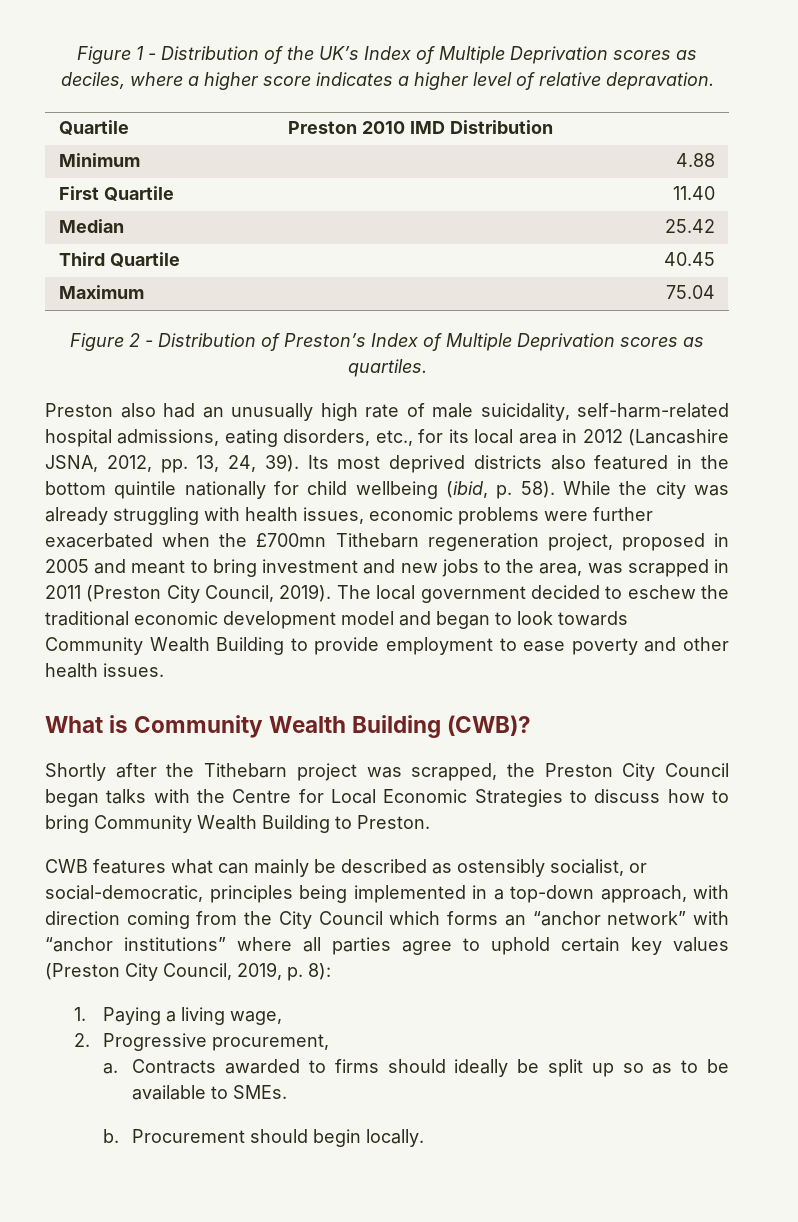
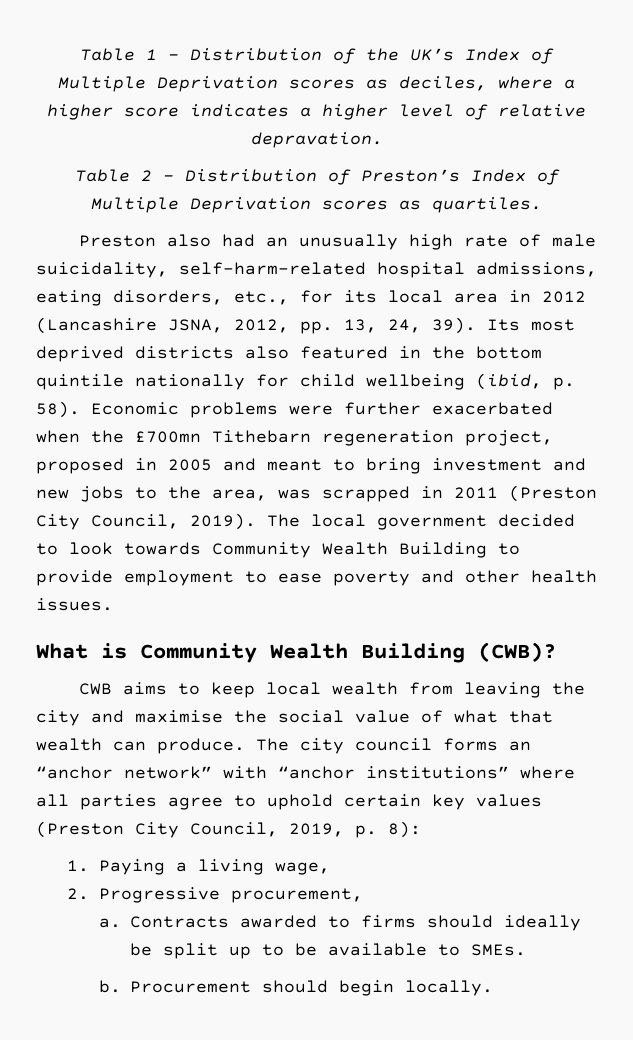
[77,46,131,64] Figure -> [80,48,135,61] Table
[58,120,129,135] [287,120,553,134] [58,153,140,167] [676,153,716,167] [58,186,174,201] [673,186,716,200] [58,219,124,233] [665,219,716,233] [58,252,180,267] [664,252,716,266] [58,285,144,299] [666,285,716,299] [70,333,124,351] // Quartile | Preston 2010 IMD Distribution // Minimum | 4.88 // First Quartile | 11.40 // Median | 25.42 // Third Quartile | 40.45 // Maximum | 75.04 // Figure -> [74,169,130,182] // Table
[562,481,729,499] [45,507,453,525] While the city was already struggling with health issues, economic -> [91,402,179,415] Economic
[627,585,730,599] [45,611,512,629] eschew the traditional economic development model and began to -> (58, 549) none
[45,763,729,781] [45,789,730,807] [45,815,430,833] [45,859,647,877] [45,885,729,903] [45,911,441,929] Shortly after the Tithebarn project was scrapped, the Preston City Council began talks with the Centre for Local Economic Strategies to discuss how to bring Community Wealth Building to Preston. // CWB features what can mainly be described as ostensibly socialist, or social-democratic, principles being implemented in a top-down approach, with direction coming from the City Council which -> [79,682,586,698] [36,710,553,726] [36,738,432,754] CWB aims to keep local wealth from leaving the city and maximise the social value of what that wealth can produce. The city council
[622,1063,673,1074] so as -> (252, 952) none

